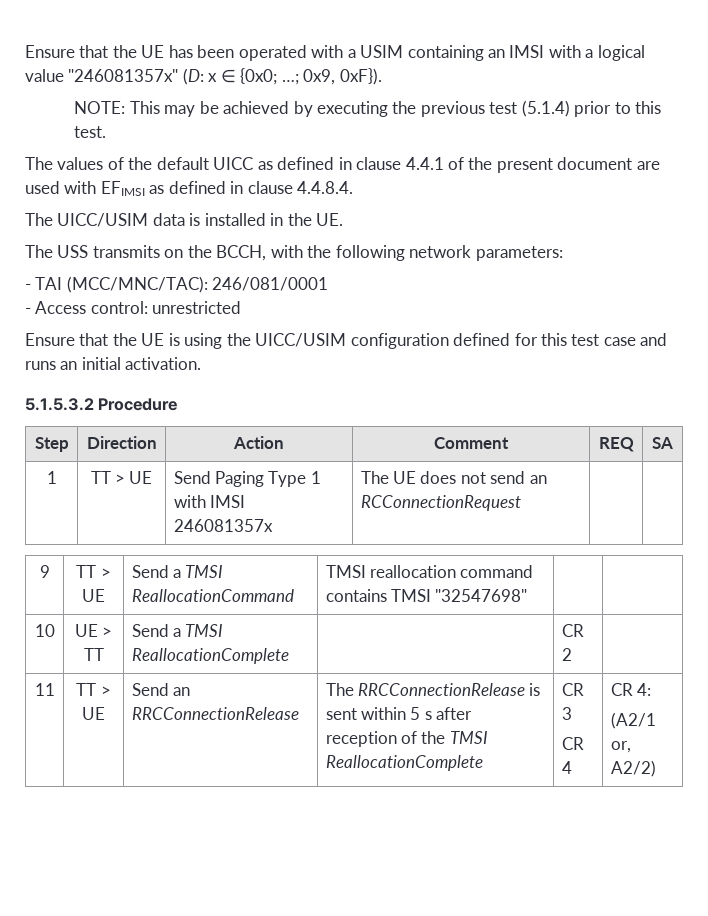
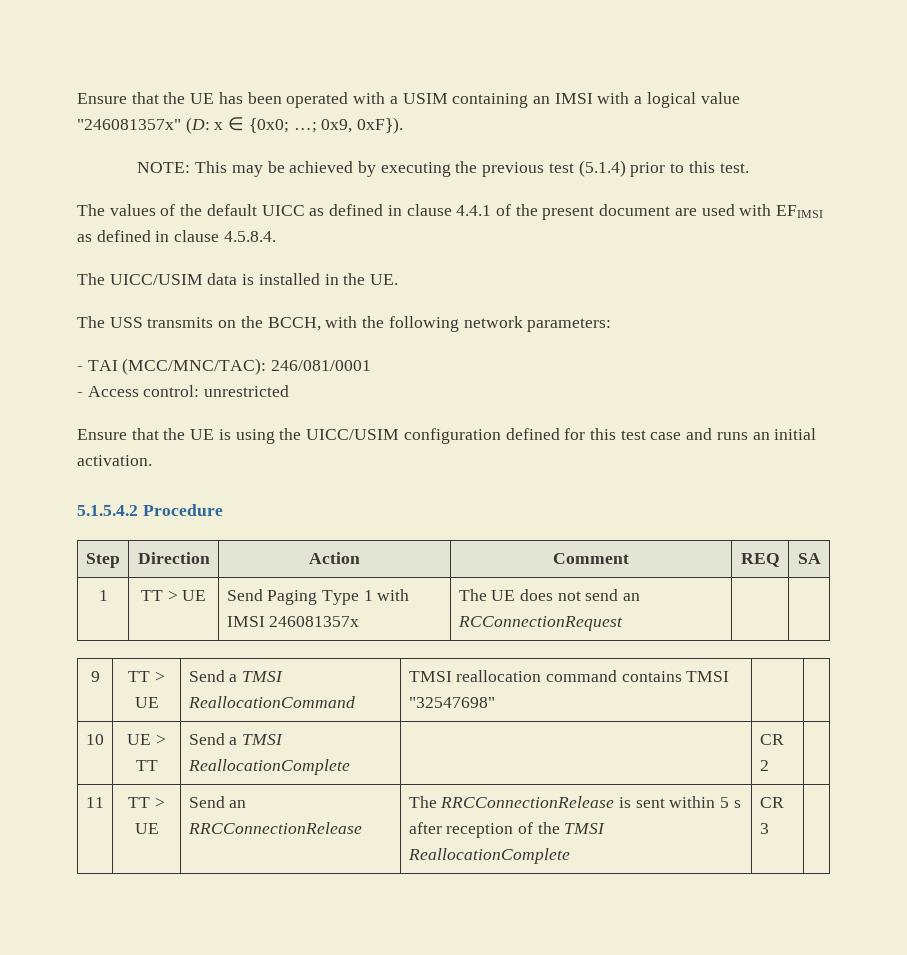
[297,181,354,194] 4.4.8.4. -> [223,231,276,242] 4.5.8.4.
[25,398,94,411] 5.1.5.3.2 -> [77,505,138,516] 5.1.5.4.2
[561,737,584,750] [561,761,572,774] [610,683,652,696] [610,712,656,729] [610,741,631,753] [610,760,656,777] // CR 4 | CR 4: // (A2/1 or, A2/2) -> (769, 828) |

